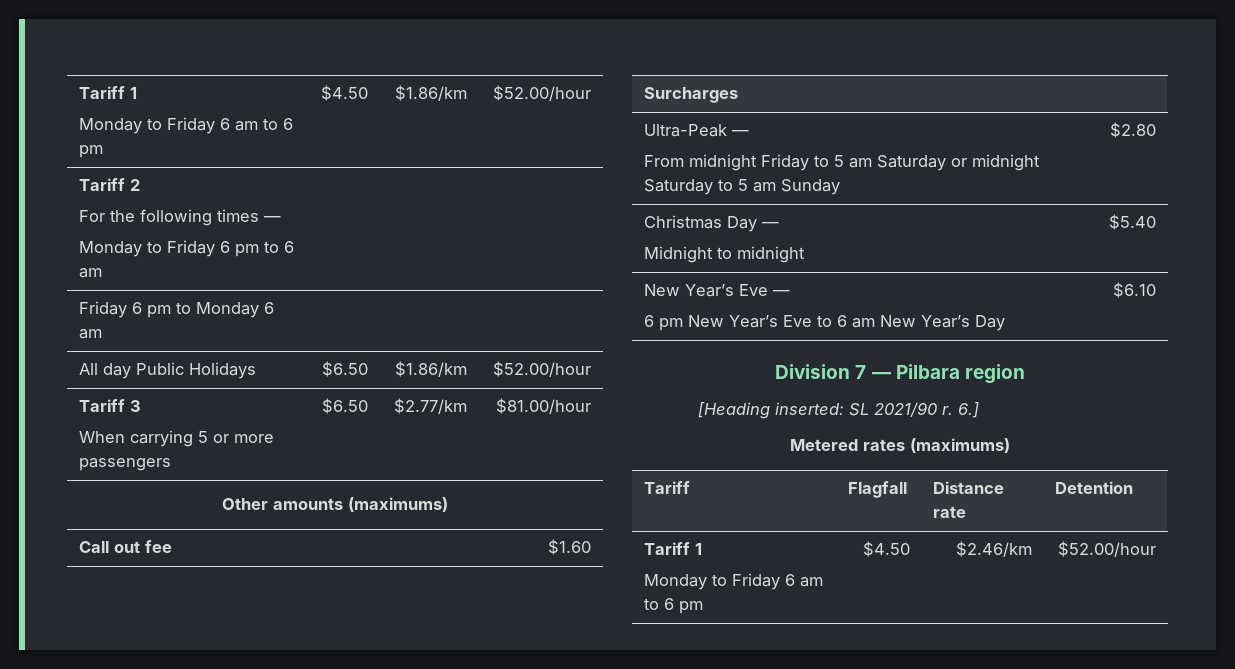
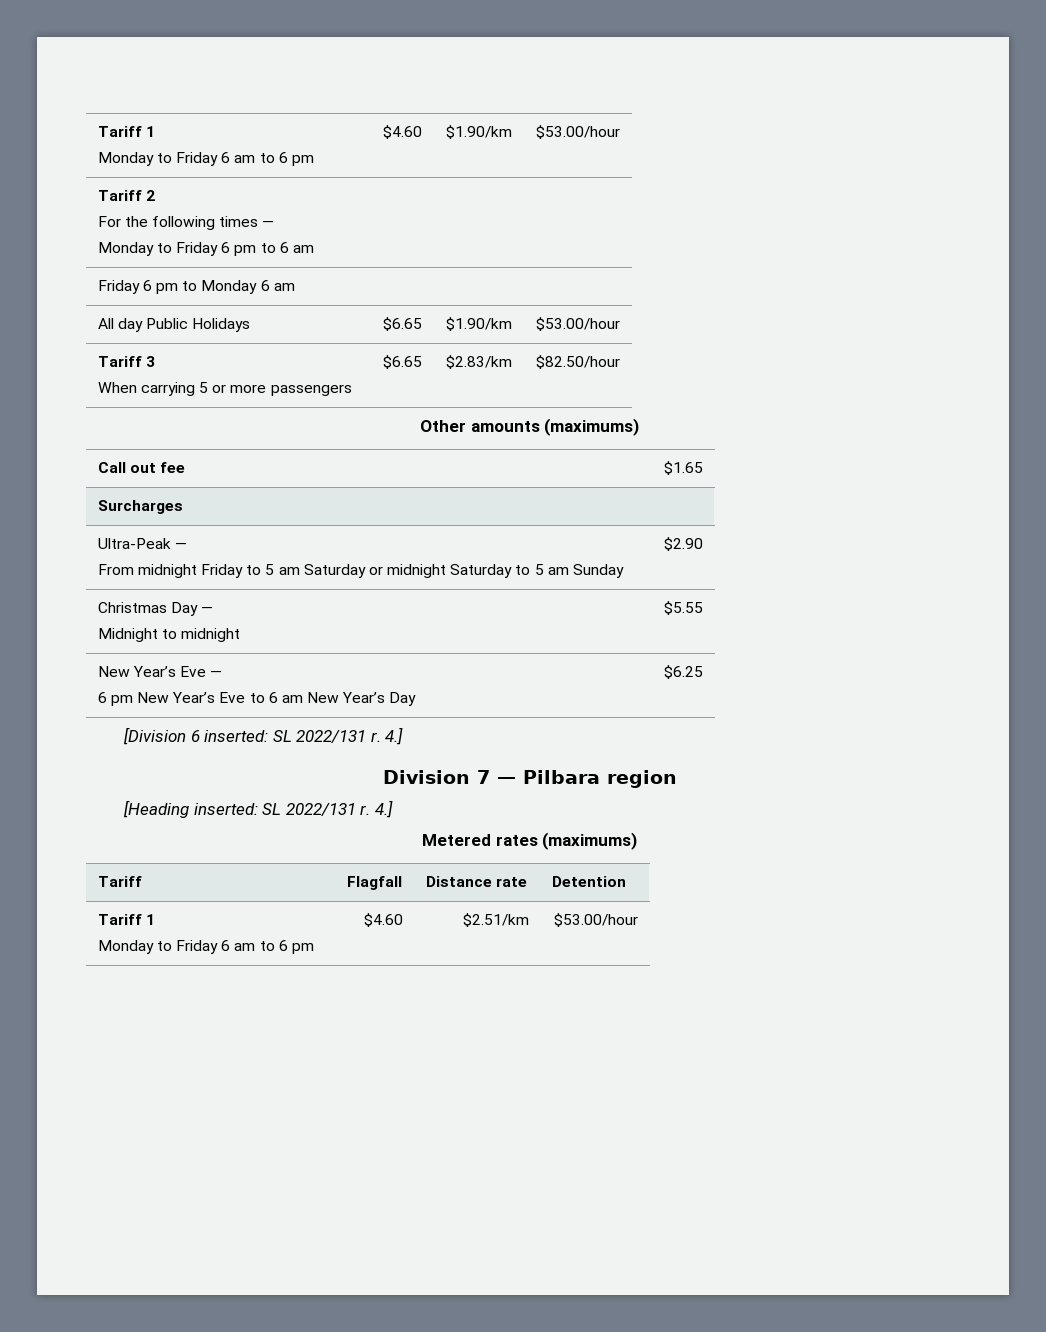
[320,85,368,101] [394,85,467,101] [492,85,591,101] $4.50 | $1.86/km | $52.00/hour -> [383,125,423,139] [446,125,513,139] [536,125,621,139] $4.60 | $1.90/km | $53.00/hour
[321,361,368,377] [394,361,467,377] [492,361,591,377] $6.50 | $1.86/km | $52.00/hour -> [383,317,423,331] [446,317,513,331] [536,317,621,331] $6.65 | $1.90/km | $53.00/hour
[321,398,368,414] [393,398,467,414] [495,398,591,414] $6.50 | $2.77/km | $81.00/hour -> [383,355,423,369] [446,355,513,369] [536,355,621,369] $6.65 | $2.83/km | $82.50/hour
[547,539,591,555] $1.60 -> [664,461,704,475] $1.65
[1109,122,1156,138] $2.80 -> [664,537,704,551] $2.90
[1108,214,1156,230] $5.40 -> [664,601,704,615] $5.55
[1112,282,1156,298] $6.10 -> [664,665,704,679] [122,727,404,745] $6.25 // [Division 6 inserted: SL 2022/131 r. 4.]
[873,402,979,418] 2021/90 r. 6.] -> [285,800,393,818] 2022/131 r. 4.]
[862,541,910,557] [955,541,1032,557] [1057,541,1156,557] $4.50 | $2.46/km | $52.00/hour -> [364,913,404,927] [463,913,530,927] [554,913,639,927] $4.60 | $2.51/km | $53.00/hour

